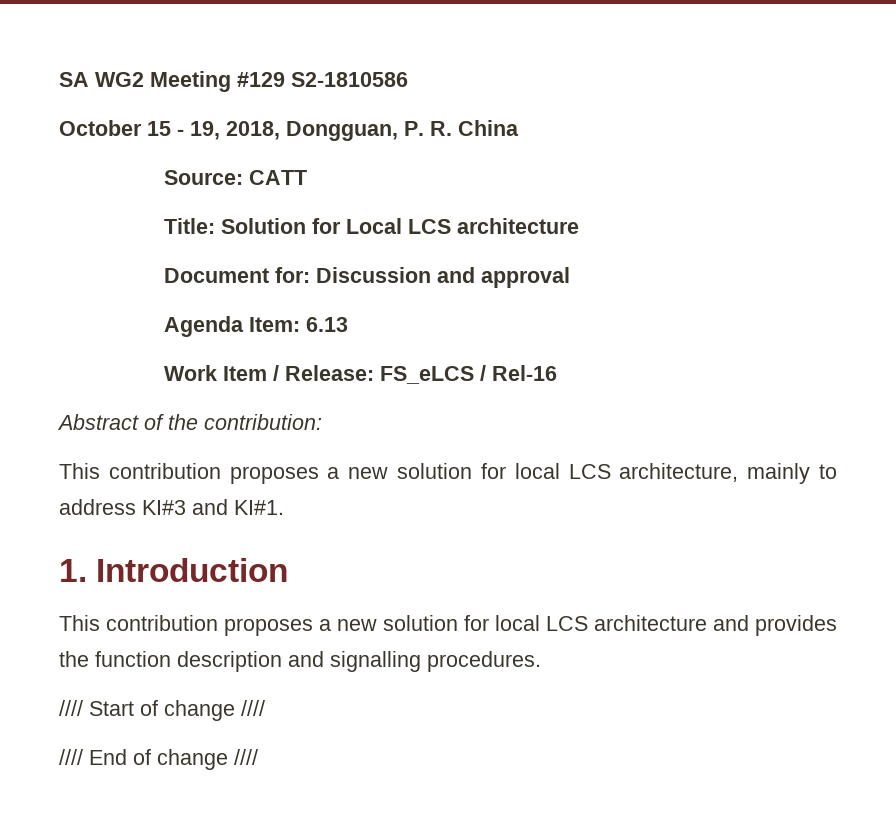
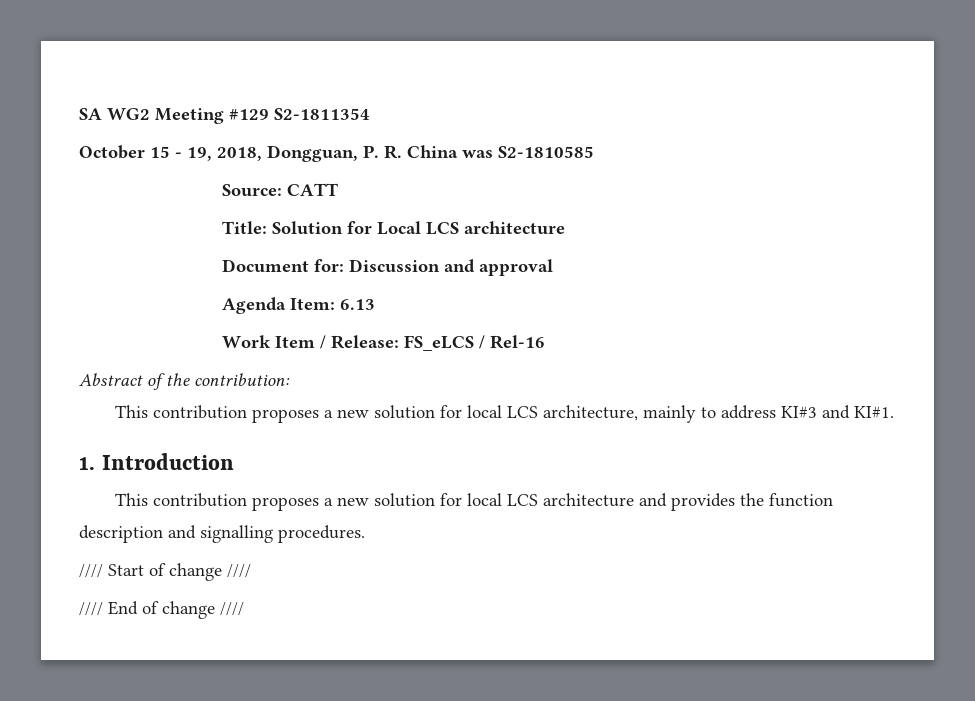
[291,72,408,87] S2-1810586 -> [274,108,370,120] S2-1811354
(519, 128) none -> [462,146,594,158] was S2-1810585

